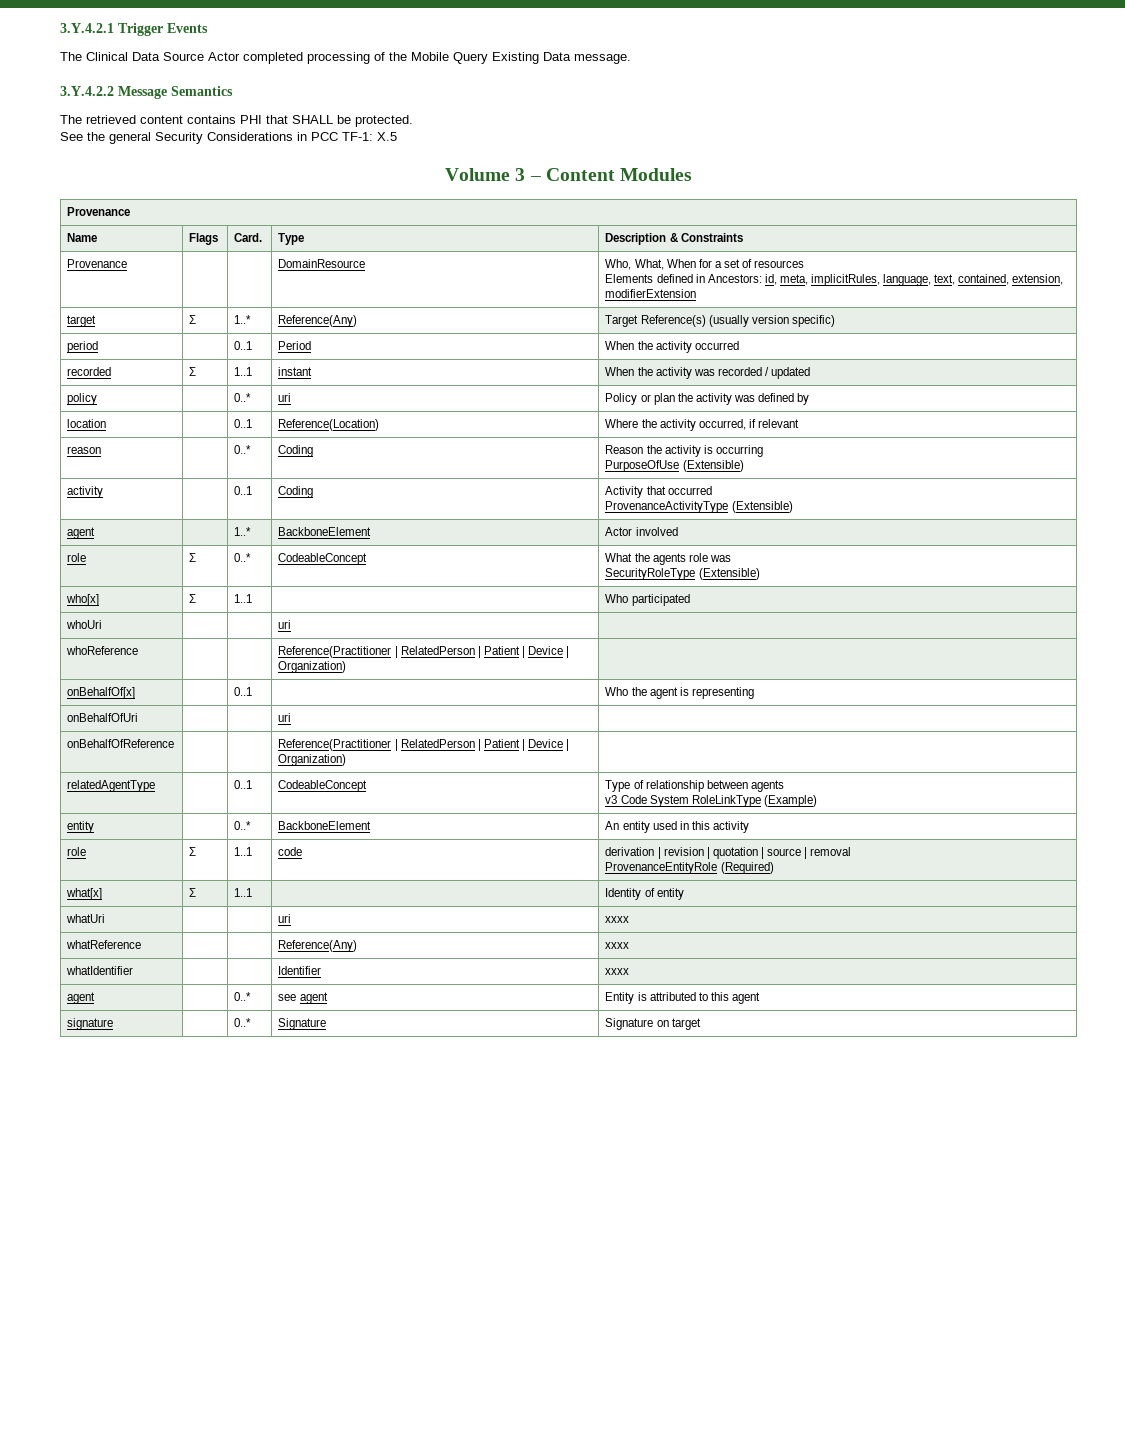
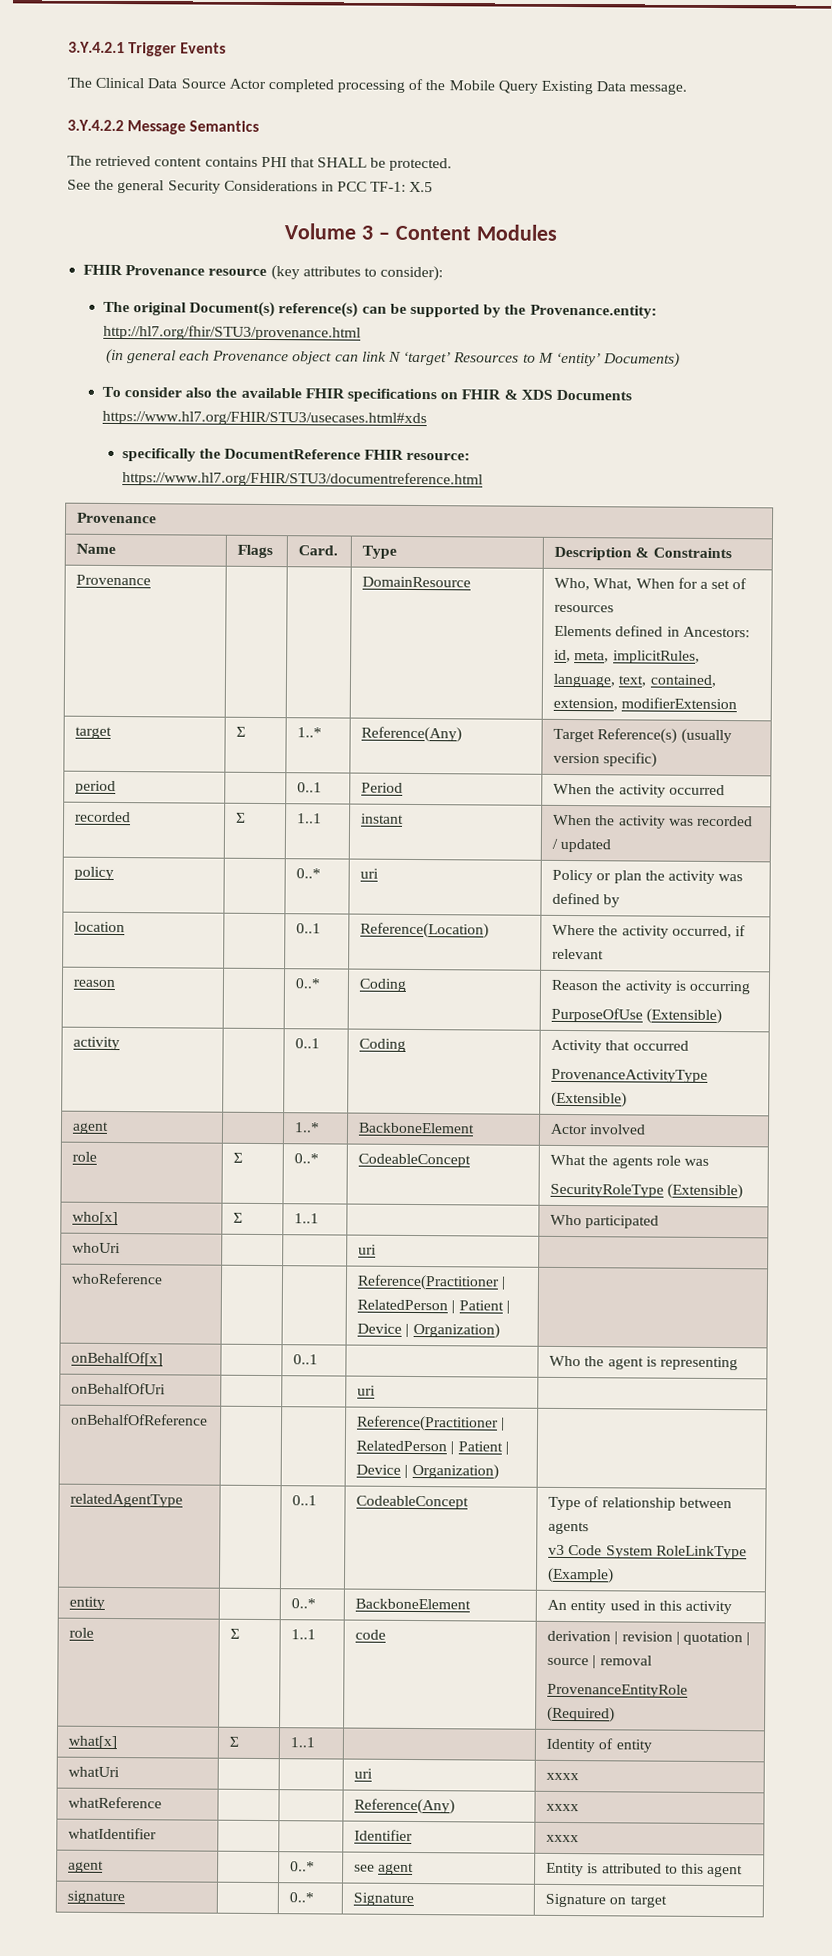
(693, 174) none -> [83,264,444,282] [102,301,657,319] [102,324,361,341] [105,348,681,368] [101,386,632,403] [101,410,427,427] [121,448,471,462] [121,471,483,488] // FHIR Provenance resource (key attributes to consider): // The original Document(s) reference(s) can be supported by the Provenance.entity: http://hl7.org/fhir/STU3/provenance.html // (in general each Provenance object can link N ‘target’ Resources to M ‘entity’ Documents) // To consider also the available FHIR specifications on FHIR & XDS Documents https://www.hl7.org/FHIR/STU3/usecases.html#xds // specifically the DocumentReference FHIR resource: https://www.hl7.org/FHIR/STU3/documentreference.html

